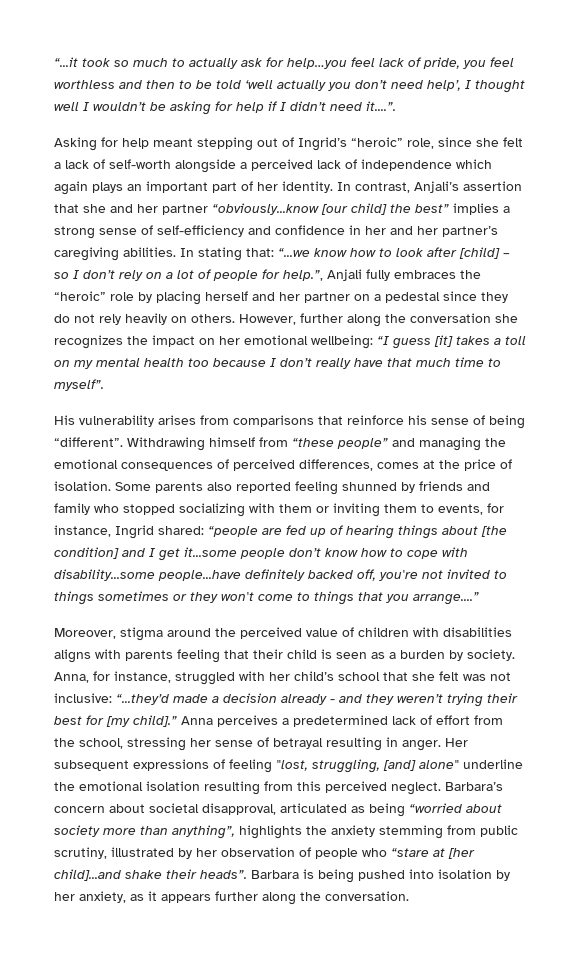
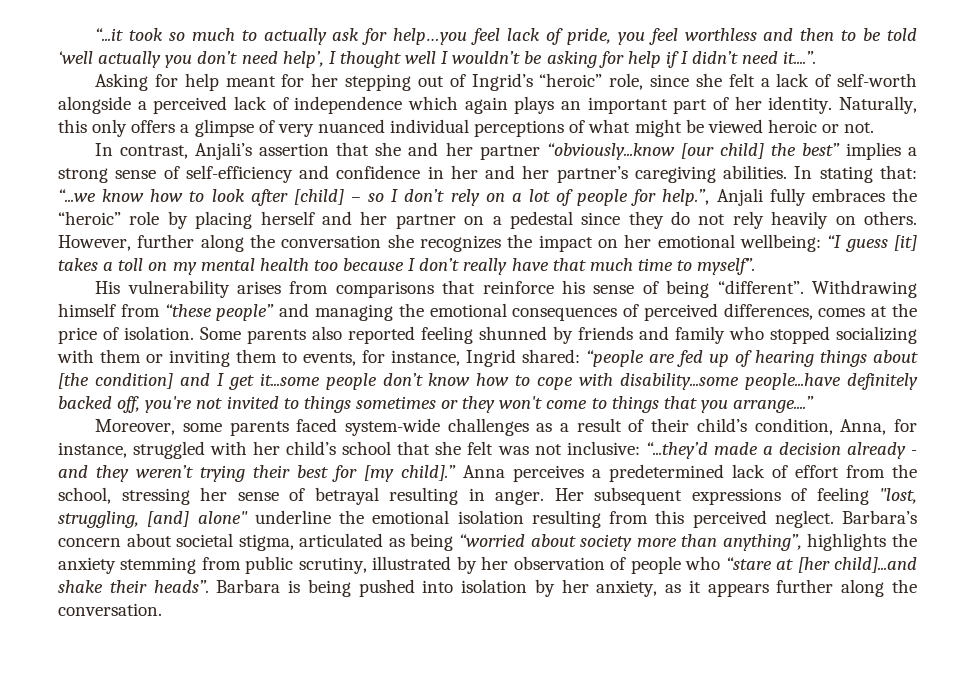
(193, 142) none -> [281,73,339,87] for her
(333, 187) none -> [838,96,917,114] [58,119,875,137] Naturally, this only offers a glimpse of very nuanced individual perceptions of what might be viewed heroic or not. //
[120,627,512,641] [54,649,515,663] stigma around the perceived value of children with disabilities aligns with parents feeling that their child is seen as a burden by society. -> [182,418,833,436] some parents faced system-wide challenges as a result of their child’s condition,
[202,803,276,815] disapproval, -> [238,534,294,551] stigma,

